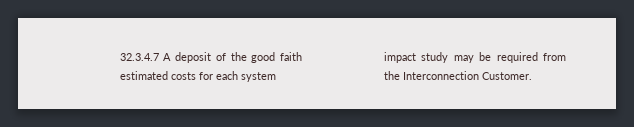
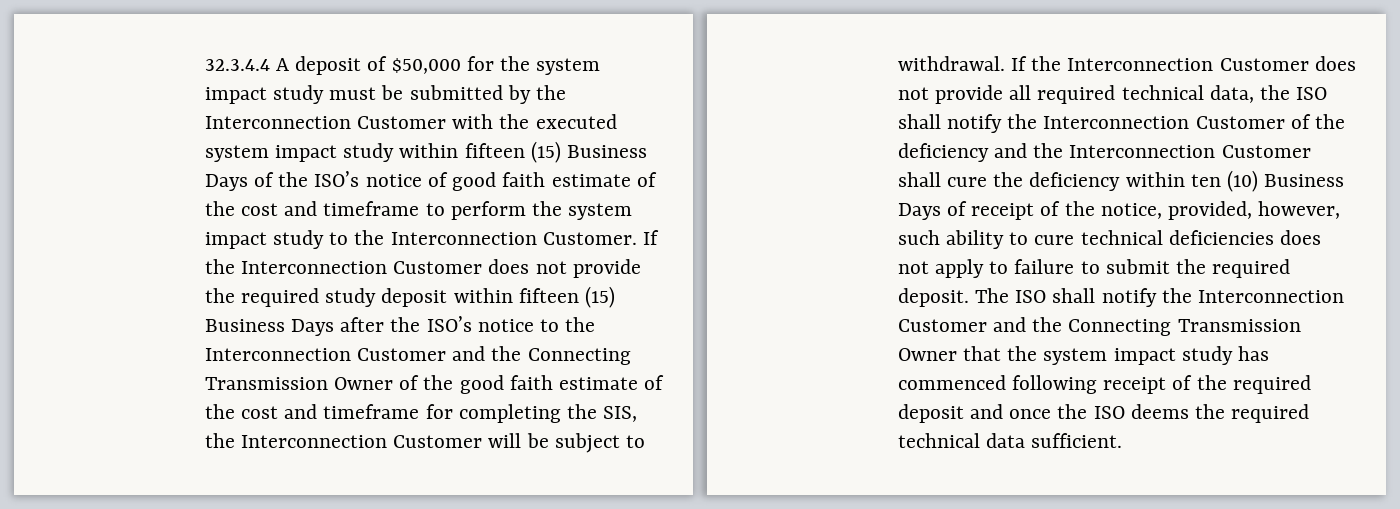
[119,53,159,61] 32.3.4.7 -> [204,59,270,71] 32.3.4.4
[230,52,302,63] [119,71,276,82] [383,52,566,63] [383,71,532,80] the good faith estimated costs for each system impact study may be required from the Interconnection Customer. -> [391,56,601,75] [204,85,567,104] [204,114,617,129] [204,141,648,163] [204,171,657,191] [204,201,633,220] [204,230,660,249] [204,259,641,278] [204,286,616,308] [204,316,596,336] [204,346,631,365] [204,375,665,394] [204,404,638,423] [204,433,646,453] [897,56,1356,71] [897,85,1328,104] [897,114,1346,133] [897,143,1311,162] [897,170,1345,192] [897,201,1341,220] [897,230,1322,249] [897,259,1291,278] [897,288,1345,307] [897,317,1301,336] [897,346,1270,365] [897,375,1311,394] [897,404,1310,423] [897,433,1123,448] $50,000 for the system impact study must be submitted by the Interconnection Customer with the executed system impact study within fifteen (15) Business Days of the ISO’s notice of good faith estimate of the cost and timeframe to perform the system impact study to the Interconnection Customer. If the Interconnection Customer does not provide the required study deposit within fifteen (15) Business Days after the ISO’s notice to the Interconnection Customer and the Connecting Transmission Owner of the good faith estimate of the cost and timeframe for completing the SIS, the Interconnection Customer will be subject to withdrawal. If the Interconnection Customer does not provide all required technical data, the ISO shall notify the Interconnection Customer of the deficiency and the Interconnection Customer shall cure the deficiency within ten (10) Business Days of receipt of the notice, provided, however, such ability to cure technical deficiencies does not apply to failure to submit the required deposit. The ISO shall notify the Interconnection Customer and the Connecting Transmission Owner that the system impact study has commenced following receipt of the required deposit and once the ISO deems the required technical data sufficient.

